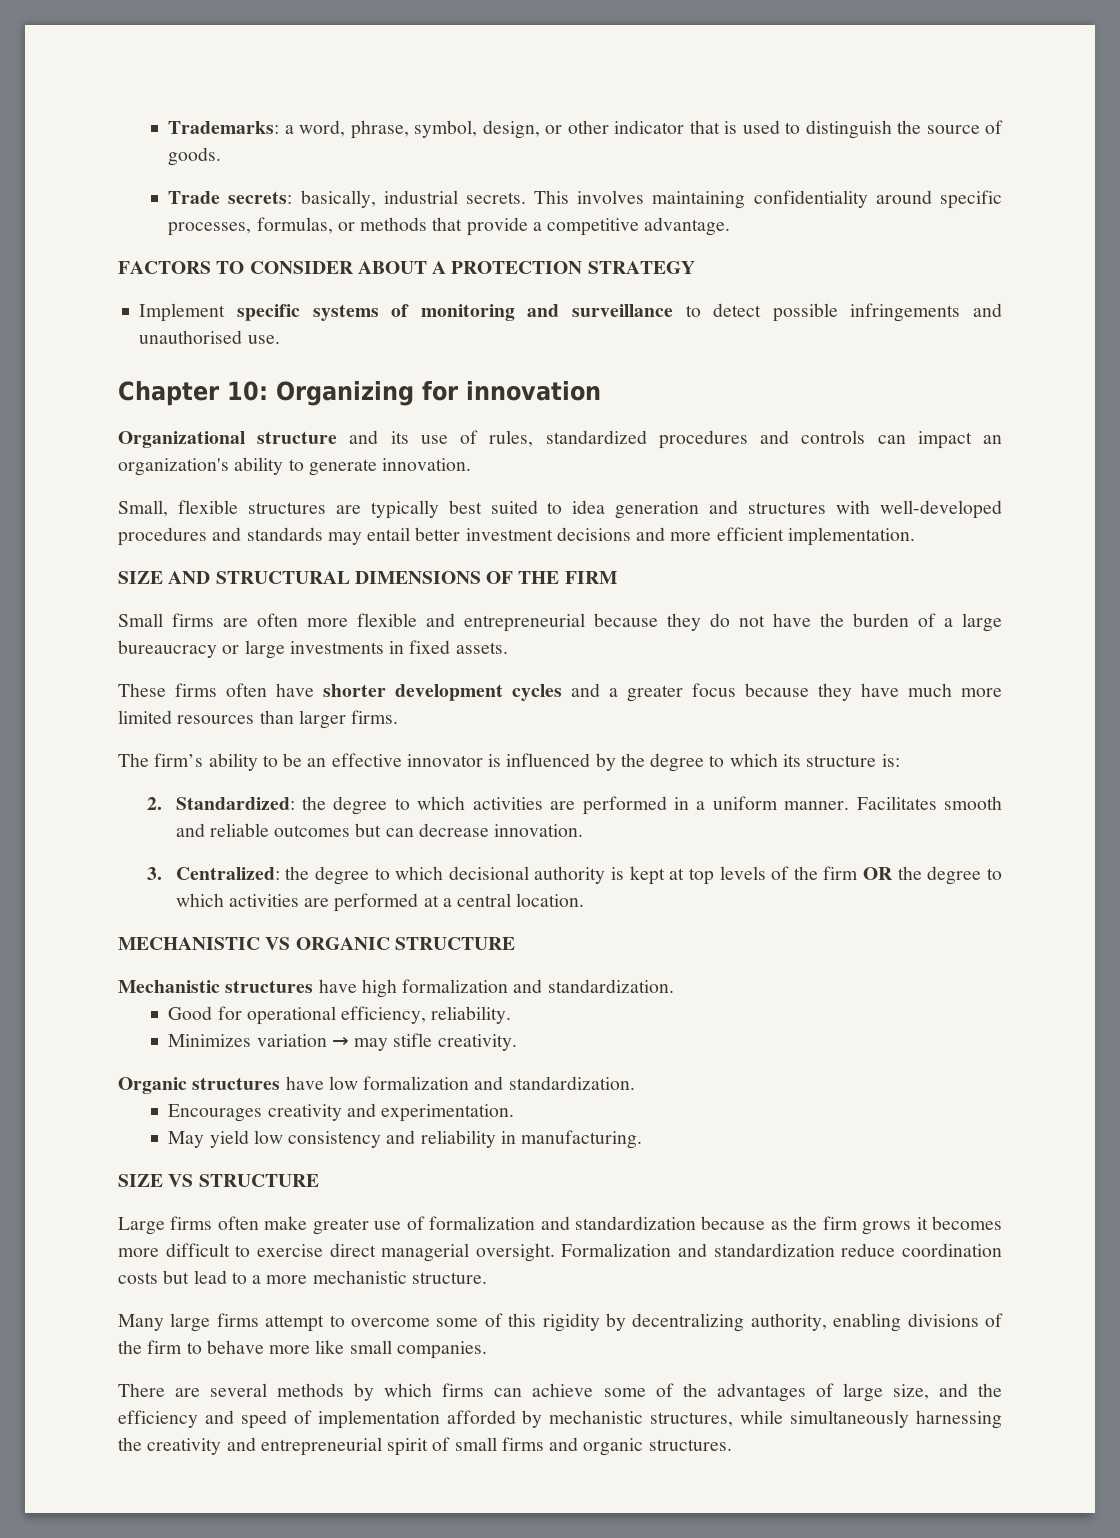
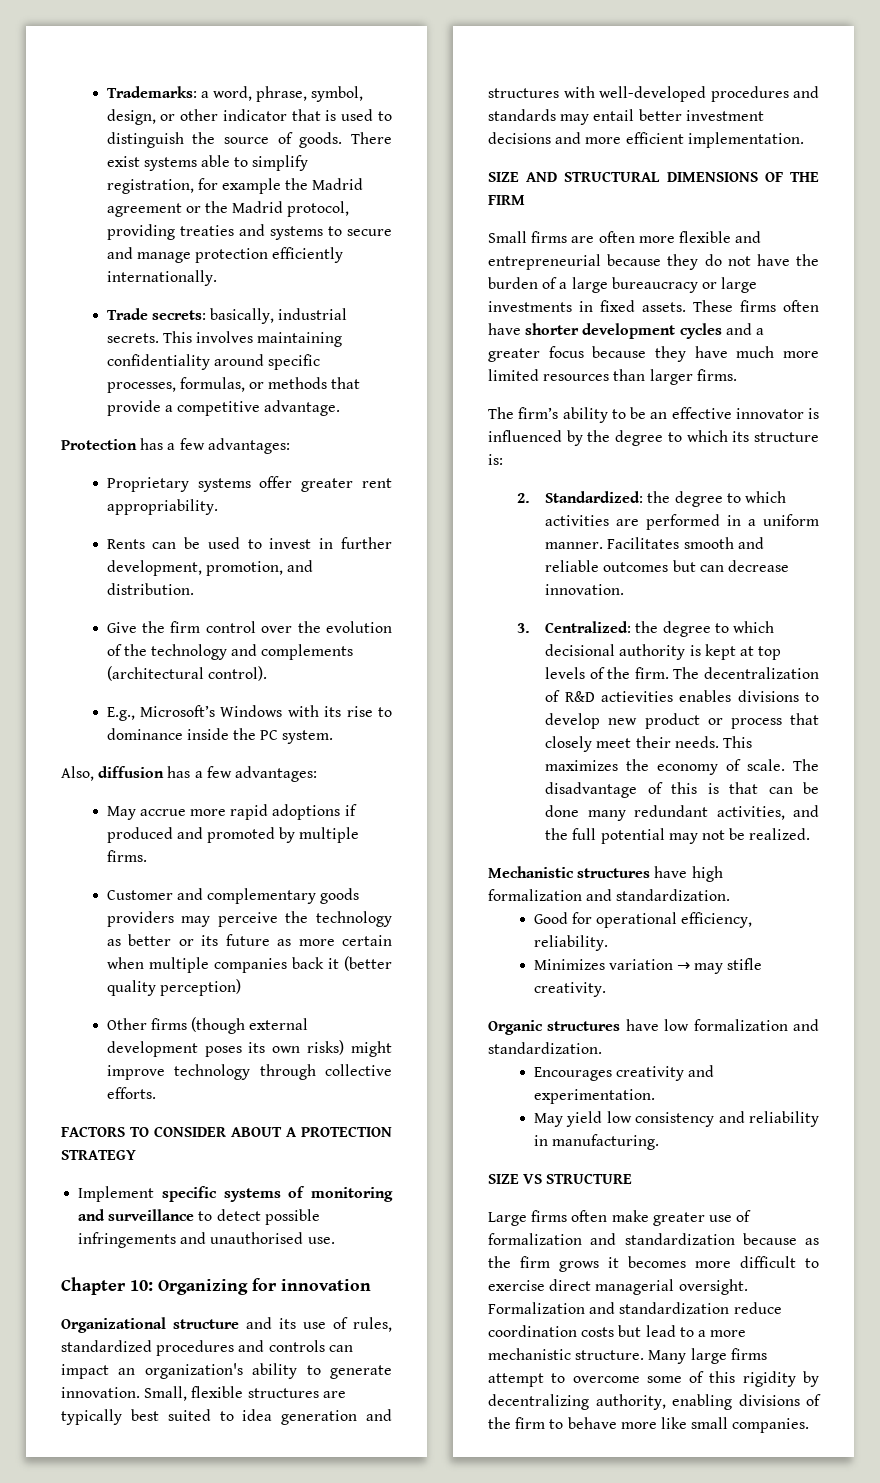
(222, 156) none -> [351,132,393,144] [106,155,309,171] [106,178,364,194] [106,201,350,217] [106,224,392,240] [106,247,344,263] [106,270,217,286] There exist systems able to simplify registration, for example the Madrid agreement or the Madrid protocol, providing treaties and systems to secure and manage protection efficiently internationally.
(731, 226) none -> [61,438,290,454] [106,476,392,492] [106,499,218,515] [106,537,392,549] [106,560,314,576] [106,583,194,595] [106,621,392,633] [106,644,354,660] [106,666,267,681] [106,705,393,721] [106,728,334,744] [61,766,317,782] [106,804,357,820] [106,827,360,843] [106,850,147,862] [106,888,360,904] [106,911,392,927] [106,934,392,946] [106,956,392,973] [106,979,241,996] [106,1017,309,1034] [106,1040,392,1057] [106,1064,392,1080] [106,1087,156,1099] // Protection has a few advantages: // Proprietary systems offer greater rent appropriability. // Rents can be used to invest in further development, promotion, and distribution. // Give the firm control over the evolution of the technology and complements (architectural control). // E.g., Microsoft’s Windows with its rise to dominance inside the PC system. // Also, diffusion has a few advantages: // May accrue more rapid adoptions if produced and promoted by multiple firms. // Customer and complementary goods providers may perceive the technology as better or its future as more certain when multiple companies back it (better quality perception) // Other firms (though external development poses its own risks) might improve technology through collective efforts.
(472, 464) // -> (140, 1392) none
(508, 648) // -> (686, 307) none
[823,866,1002,885] [175,893,585,912] [118,937,515,950] firm OR the degree to which activities are performed at a central location. // MECHANISTIC VS ORGANIC STRUCTURE -> [634,667,819,679] [545,690,819,702] [545,713,819,729] [545,736,752,752] [545,759,819,775] [545,782,819,798] [545,805,819,821] [545,828,811,844] firm. The decentralization of R&D actievities enables divisions to develop new product or process that closely meet their needs. This maximizes the economy of scale. The disadvantage of this is that can be done many redundant activities, and the full potential may not be realized.
(487, 1278) // -> (645, 1355) none
[118,1383,1002,1402] [118,1410,1002,1429] [118,1437,732,1456] // There are several methods by which firms can achieve some of the advantages of large size, and the efficiency and speed of implementation afforded by mechanistic structures, while simultaneously harnessing the creativity and entrepreneurial spirit of small firms and organic structures. -> (810, 1425) none

